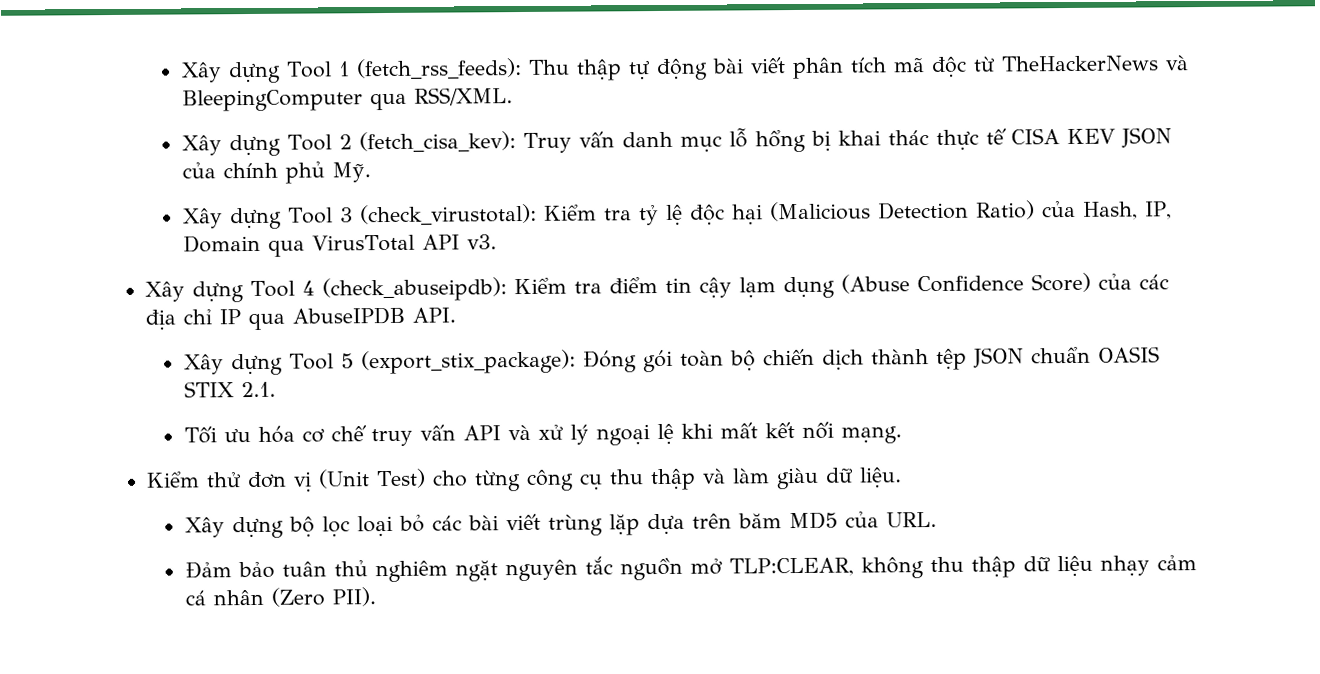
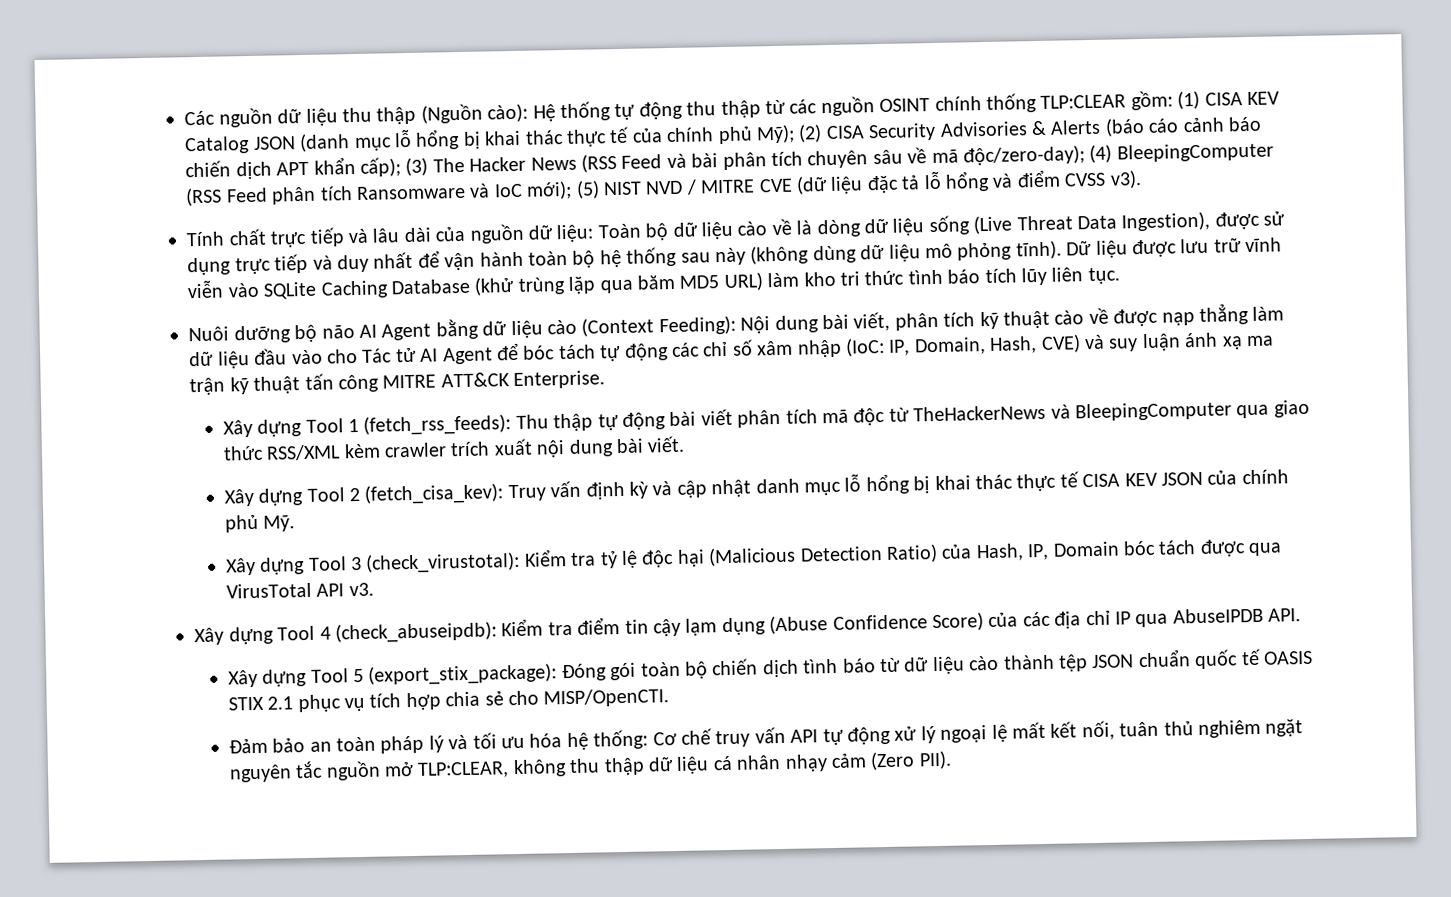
(180, 72) none -> [184,90,1281,128] [184,116,1263,155] [185,142,1274,180] [185,169,1142,207] [186,211,1286,248] [187,237,1283,276] [187,267,1120,300] [188,303,1285,344] [189,332,1275,369] [189,370,606,396] Các nguồn dữ liệu thu thập (Nguồn cào): Hệ thống tự động thu thập từ các nguồn OSINT chính thống TLP:CLEAR gồm: (1) CISA KEV Catalog JSON (danh mục lỗ hổng bị khai thác thực tế của chính phủ Mỹ); (2) CISA Security Advisories & Alerts (báo cáo cảnh báo chiến dịch APT khẩn cấp); (3) The Hacker News (RSS Feed và bài phân tích chuyên sâu về mã độc/zero-day); (4) BleepingComputer (RSS Feed phân tích Ransomware và IoC mới); (5) NIST NVD / MITRE CVE (dữ liệu đặc tả lỗ hổng và điểm CVSS v3). // Tính chất trực tiếp và lâu dài của nguồn dữ liệu: Toàn bộ dữ liệu cào về là dòng dữ liệu sống (Live Threat Data Ingestion), được sử dụng trực tiếp và duy nhất để vận hành toàn bộ hệ thống sau này (không dùng dữ liệu mô phỏng tĩnh). Dữ liệu được lưu trữ vĩnh viễn vào SQLite Caching Database (khử trùng lặp qua băm MD5 URL) làm kho tri thức tình báo tích lũy liên tục. // Nuôi dưỡng bộ não AI Agent bằng dữ liệu cào (Context Feeding): Nội dung bài viết, phân tích kỹ thuật cào về được nạp thẳng làm dữ liệu đầu vào cho Tác tử AI Agent để bóc tách tự động các chỉ số xâm nhập (IoC: IP, Domain, Hash, CVE) và suy luận ánh xạ ma trận kỹ thuật tấn công MITRE ATT&CK Enterprise. //
[413,87,513,106] RSS/XML. -> [1273,399,1310,418] [222,435,686,461] giao thức RSS/XML kèm crawler trích xuất nội dung bài viết.
(615, 139) none -> [585,479,752,500] định kỳ và cập nhật
(261, 243) none -> [1123,539,1246,557] bóc tách được
[870,346,1160,370] [183,381,276,398] [183,425,325,444] thành tệp JSON chuẩn OASIS STIX 2.1. // Tối ưu hóa cơ -> [803,648,1314,675] [227,688,670,713] [228,729,677,754] tình báo từ dữ liệu cào thành tệp JSON chuẩn quốc tế OASIS STIX 2.1 phục vụ tích hợp chia sẻ cho MISP/OpenCTI. // Đảm bảo an toàn pháp lý và tối ưu hóa hệ thống: Cơ
[507,424,531,441] và -> [822,726,892,746] tự động
[680,423,713,439] khi -> (1008, 733) none
[801,421,902,444] [146,467,903,492] [184,511,937,539] [184,561,275,579] nối mạng. // Kiểm thử đơn vị (Unit Test) cho từng công cụ thu thập và làm giàu dữ liệu. // Xây dựng bộ lọc loại bỏ các bài viết trùng lặp dựa trên băm MD5 của URL. // Đảm bảo -> [1081,720,1115,741] nối,
[1099,555,1197,576] [184,589,264,606] nhạy cảm cá nhân -> [712,753,868,772] cá nhân nhạy cảm

